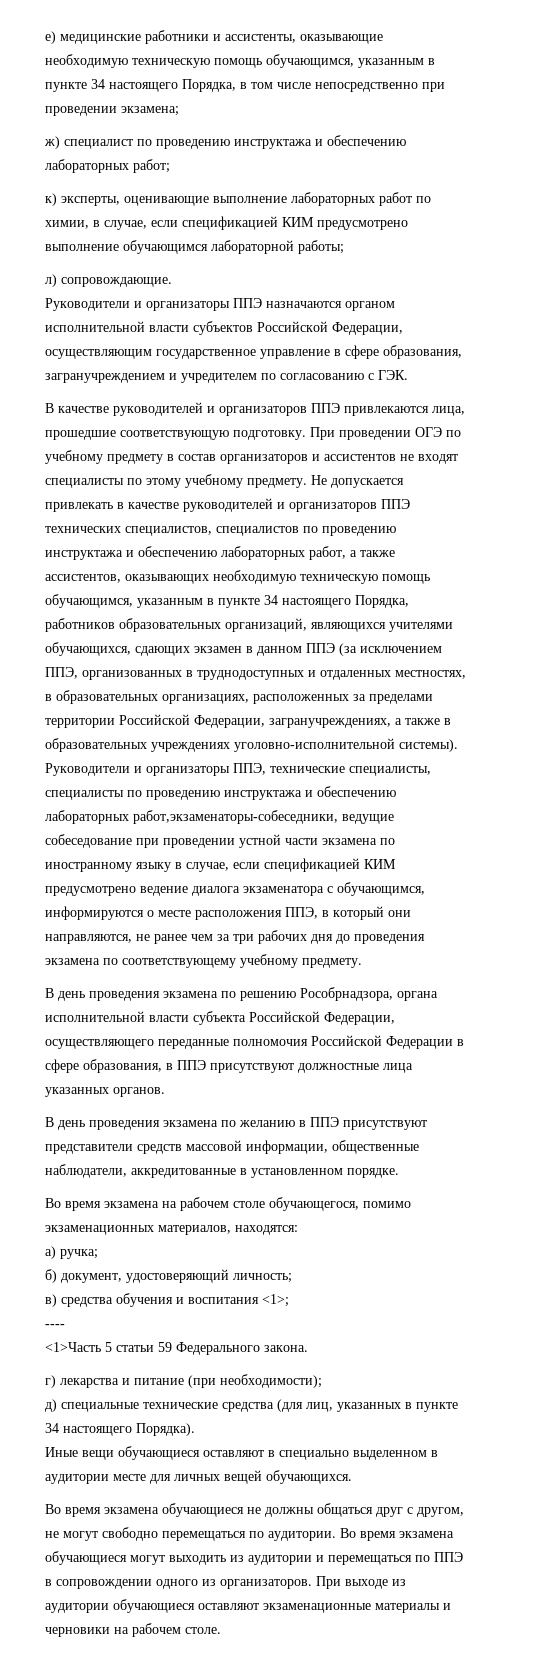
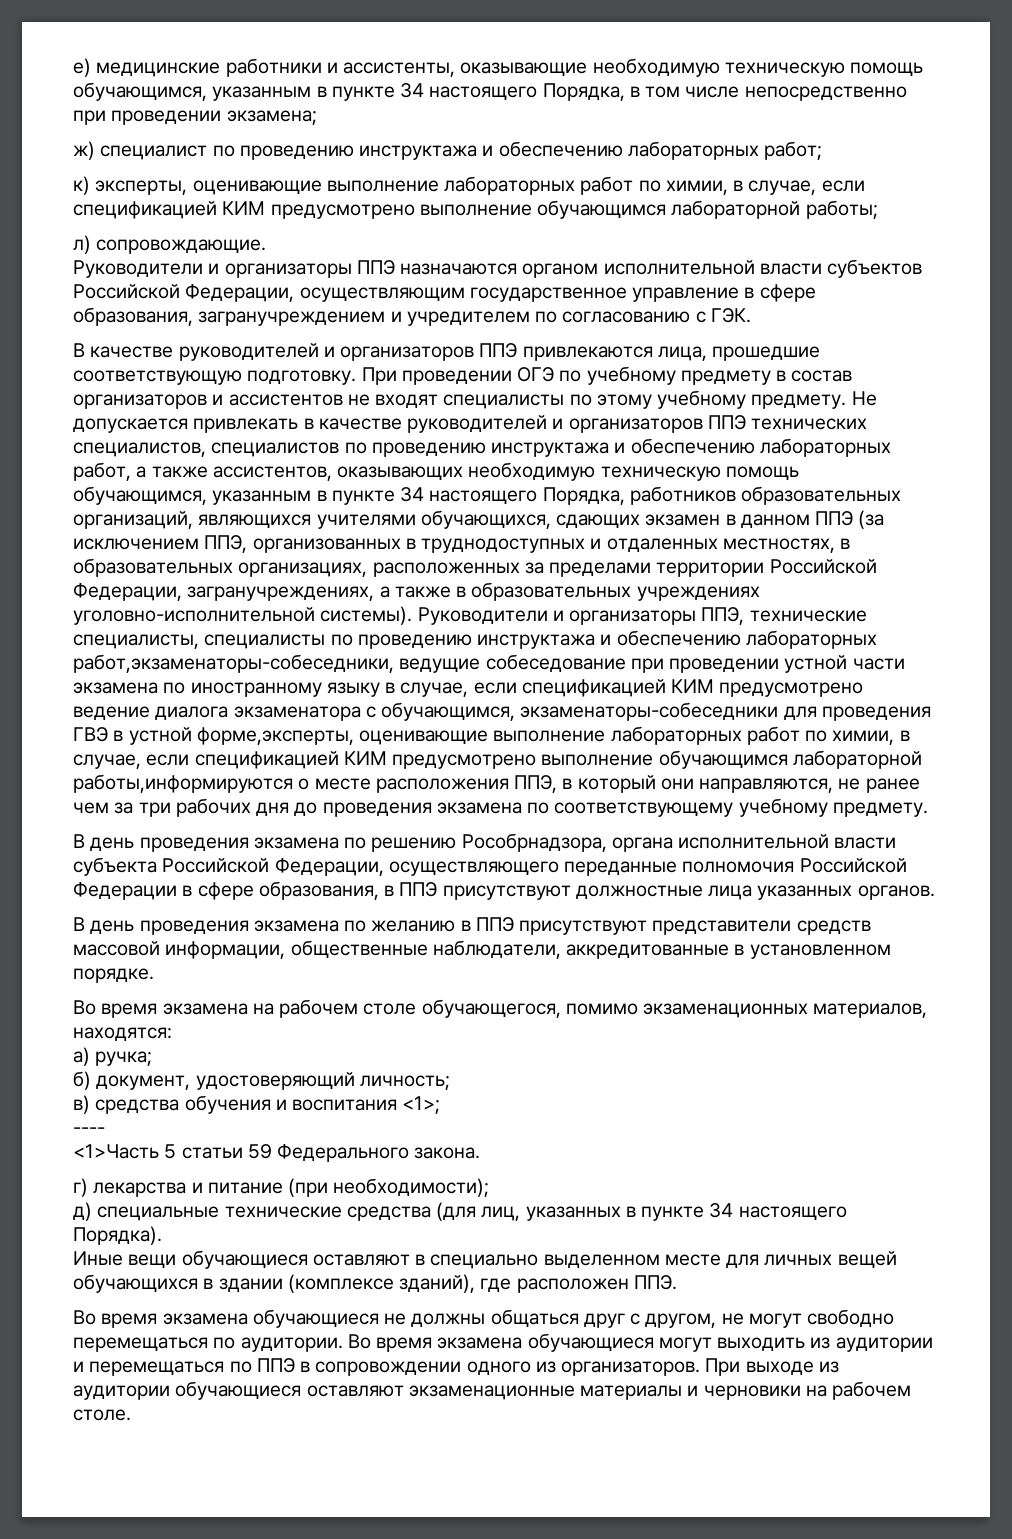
[45,906,144,920] информируются -> [520,702,931,721] [73,726,910,745] [73,750,922,769] [73,774,293,793] экзаменаторы-собеседники для проведения ГВЭ в устной форме,эксперты, оценивающие выполнение лабораторных работ по химии, в случае, если спецификацией КИМ предусмотрено выполнение обучающимся лабораторной работы,информируются
[431,1450,438,1457] [45,1474,109,1484] в аудитории -> (660, 1261) none
[266,1470,352,1484] обучающихся. -> [73,1274,677,1293] обучающихся в здании (комплексе зданий), где расположен ППЭ.

